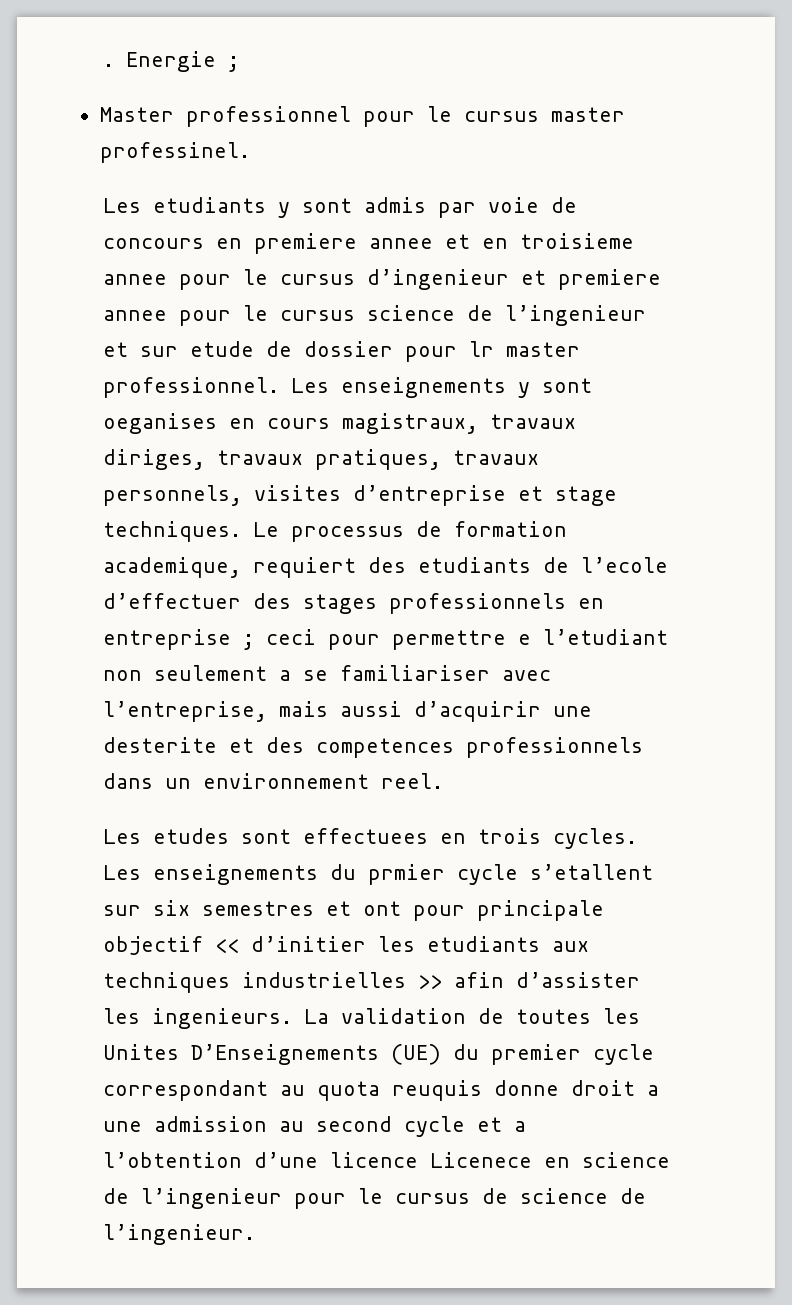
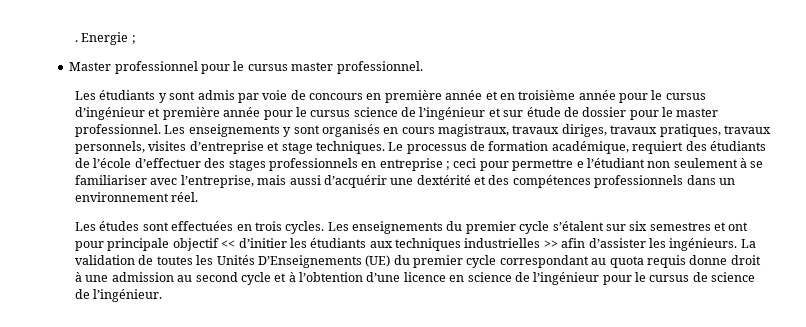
[99,142,250,163] [102,197,266,213] professinel. // Les etudiants -> [336,61,423,74] [75,90,156,100] professionnel. // Les étudiants
[253,233,634,254] [102,269,661,290] [102,310,167,321] premiere annee et en troisieme annee pour le cursus d’ingenieur et premiere annee -> [384,90,706,103] [75,107,261,120] première année et en troisième année pour le cursus d’ingénieur et première année
[504,305,646,326] l’ingenieur -> [419,107,486,120] l’ingénieur
[189,341,254,357] etude -> [526,107,561,117] étude
[468,341,494,357] lr -> [662,107,674,117] le
[102,413,217,434] oeganises -> [321,124,380,137] organisés
[102,557,241,578] academique, -> [551,141,629,154] académique,
[417,557,668,573] etudiants de l’ecole -> [709,141,766,151] [75,158,132,168] étudiants de l’école
[542,629,668,645] l’etudiant -> [586,158,645,168] l’étudiant
[278,670,291,681] a -> [740,158,748,168] à
[413,701,592,722] [102,737,217,753] d’acquirir une desterite -> [323,175,471,188] d’acquérir une dextérité
[315,738,454,758] competences -> [512,175,591,188] compétences
[380,773,443,789] [102,828,428,844] reel. // Les etudes sont effectuees -> [171,192,199,202] [75,221,234,231] réel. // Les études sont effectuées
[367,864,653,885] prmier cycle s’etallent -> [465,221,604,234] premier cycle s’étalent
[426,936,540,952] etudiants -> [310,238,367,248] étudiants
[151,1008,292,1029] ingenieurs. -> [669,238,738,251] ingénieurs.
[102,1044,179,1060] Unites -> [216,255,255,265] Unités
[391,1080,482,1101] reuquis -> [646,255,686,268] requis
[646,1085,659,1096] a -> [75,272,83,282] à
[513,1121,526,1132] a -> [288,272,296,282] à
[429,1152,532,1168] Licenece -> (446, 277) none
[140,1188,282,1209] l’ingenieur -> [533,272,600,285] l’ingénieur
[102,1224,255,1245] l’ingenieur. -> [93,289,163,302] l’ingénieur.

